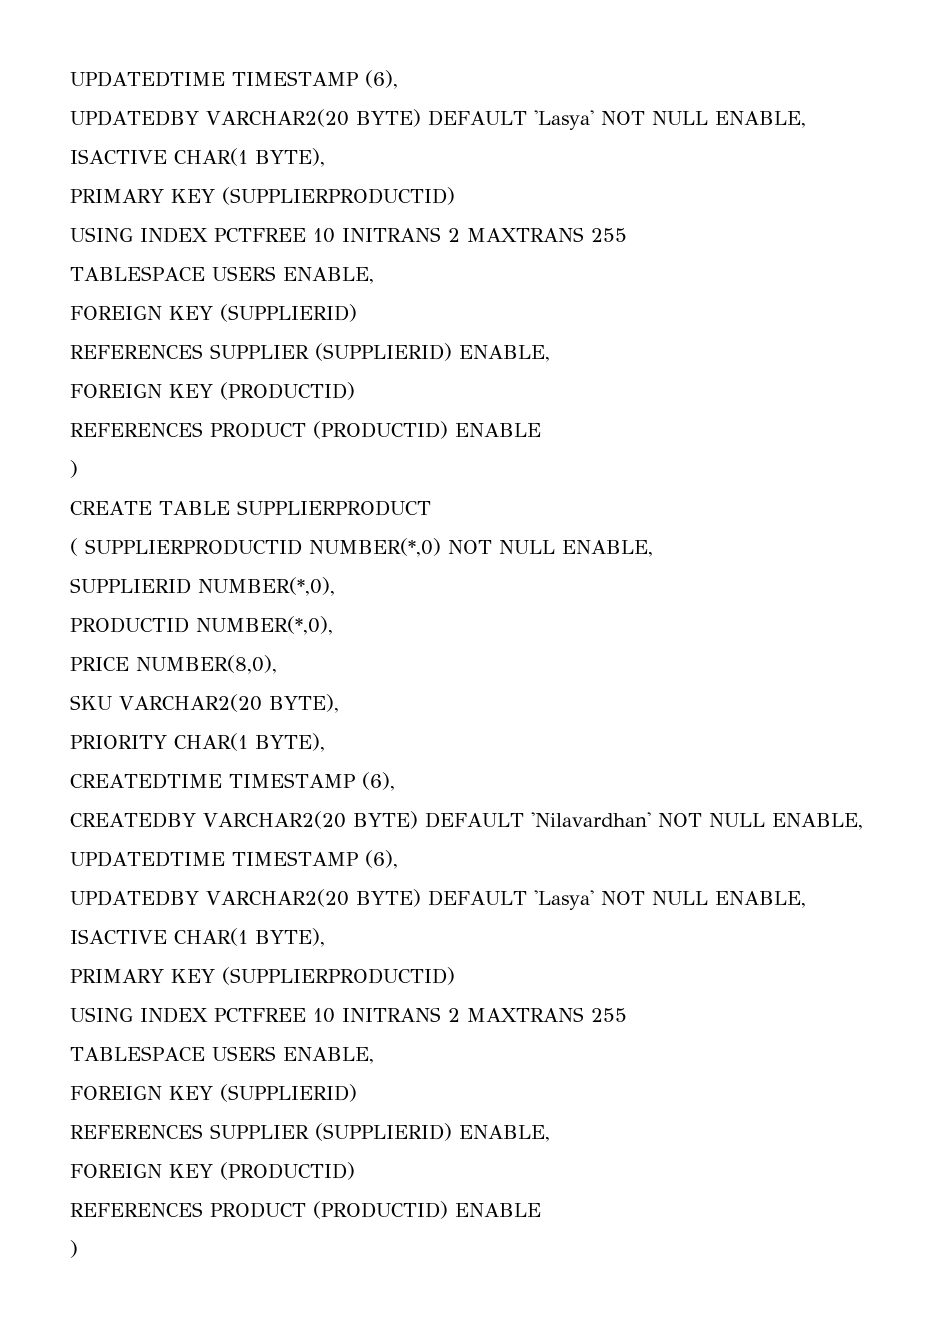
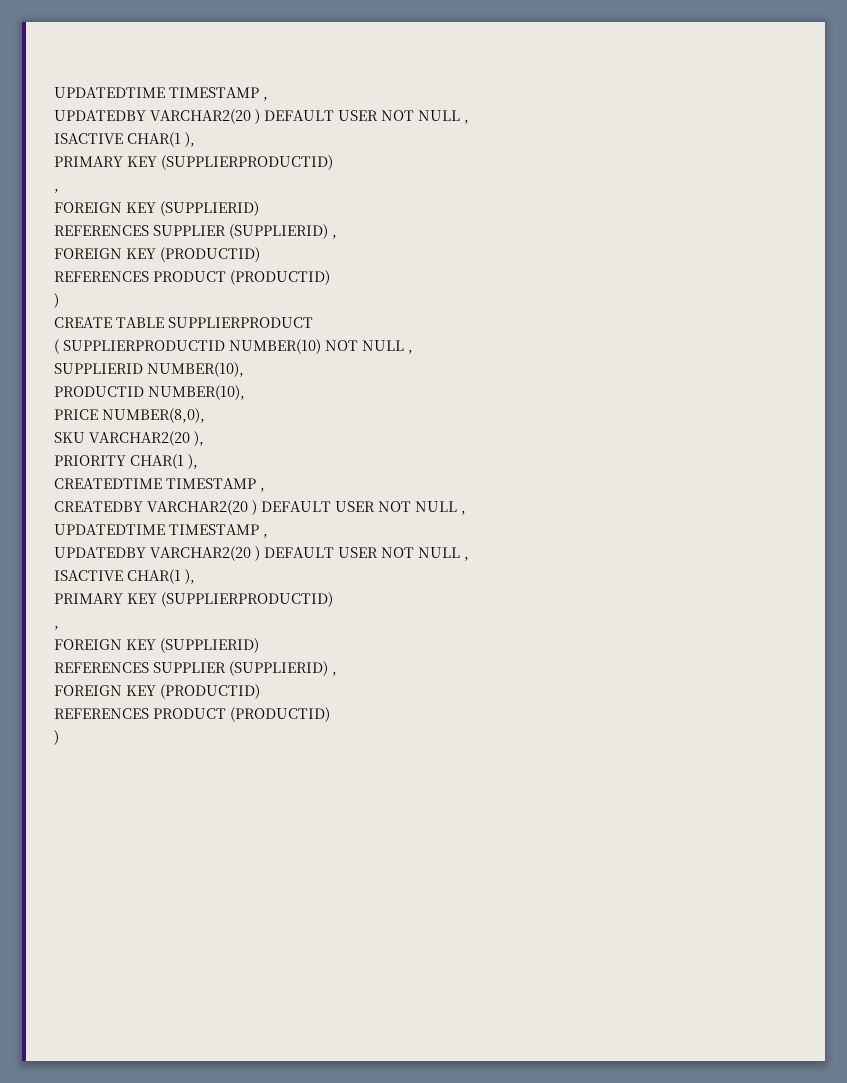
[70,70,398,89] [70,109,806,130] [70,148,325,167] [70,187,455,205] [70,227,627,243] [70,266,374,284] [70,304,357,322] [70,343,550,362] [70,382,355,400] [70,421,541,439] UPDATEDTIME TIMESTAMP (6), // UPDATEDBY VARCHAR2(20 BYTE) DEFAULT 'Lasya' NOT NULL ENABLE, // ISACTIVE CHAR(1 BYTE), // PRIMARY KEY (SUPPLIERPRODUCTID) // USING INDEX PCTFREE 10 INITRANS 2 MAXTRANS 255 // TABLESPACE USERS ENABLE, // FOREIGN KEY (SUPPLIERID) // REFERENCES SUPPLIER (SUPPLIERID) ENABLE, // FOREIGN KEY (PRODUCTID) // REFERENCES PRODUCT (PRODUCTID) ENABLE -> [54,87,268,101] [54,109,469,124] [54,132,195,147] [54,155,333,170] [54,188,59,193] [54,201,259,216] [54,224,337,239] [54,247,260,262] [54,270,330,285] UPDATEDTIME TIMESTAMP , // UPDATEDBY VARCHAR2(20 ) DEFAULT USER NOT NULL , // ISACTIVE CHAR(1 ), // PRIMARY KEY (SUPPLIERPRODUCTID) // , // FOREIGN KEY (SUPPLIERID) // REFERENCES SUPPLIER (SUPPLIERID) , // FOREIGN KEY (PRODUCTID) // REFERENCES PRODUCT (PRODUCTID)
[309,538,653,557] NUMBER(*,0) NOT NULL ENABLE, -> [229,339,413,354] NUMBER(10) NOT NULL ,
[198,577,335,596] NUMBER(*,0), -> [147,362,244,377] NUMBER(10),
[196,616,333,635] NUMBER(*,0), -> [148,385,245,400] NUMBER(10),
[268,694,339,713] BYTE), -> [194,431,204,446] ),
[255,733,325,752] BYTE), -> [188,454,198,469] ),
[361,772,395,791] (6), -> [260,487,265,492] ,
[352,811,863,830] [70,850,398,869] [70,889,806,910] [70,928,325,947] [70,967,455,985] [70,1007,627,1023] [70,1046,374,1064] [70,1084,357,1102] [70,1123,550,1142] [70,1162,355,1180] [70,1201,541,1219] BYTE) DEFAULT 'Nilavardhan' NOT NULL ENABLE, // UPDATEDTIME TIMESTAMP (6), // UPDATEDBY VARCHAR2(20 BYTE) DEFAULT 'Lasya' NOT NULL ENABLE, // ISACTIVE CHAR(1 BYTE), // PRIMARY KEY (SUPPLIERPRODUCTID) // USING INDEX PCTFREE 10 INITRANS 2 MAXTRANS 255 // TABLESPACE USERS ENABLE, // FOREIGN KEY (SUPPLIERID) // REFERENCES SUPPLIER (SUPPLIERID) ENABLE, // FOREIGN KEY (PRODUCTID) // REFERENCES PRODUCT (PRODUCTID) ENABLE -> [252,500,466,515] [54,524,268,538] [54,546,469,561] [54,569,195,584] [54,592,333,607] [54,625,59,630] [54,638,259,653] [54,661,337,676] [54,684,260,699] [54,707,330,722] ) DEFAULT USER NOT NULL , // UPDATEDTIME TIMESTAMP , // UPDATEDBY VARCHAR2(20 ) DEFAULT USER NOT NULL , // ISACTIVE CHAR(1 ), // PRIMARY KEY (SUPPLIERPRODUCTID) // , // FOREIGN KEY (SUPPLIERID) // REFERENCES SUPPLIER (SUPPLIERID) , // FOREIGN KEY (PRODUCTID) // REFERENCES PRODUCT (PRODUCTID)

